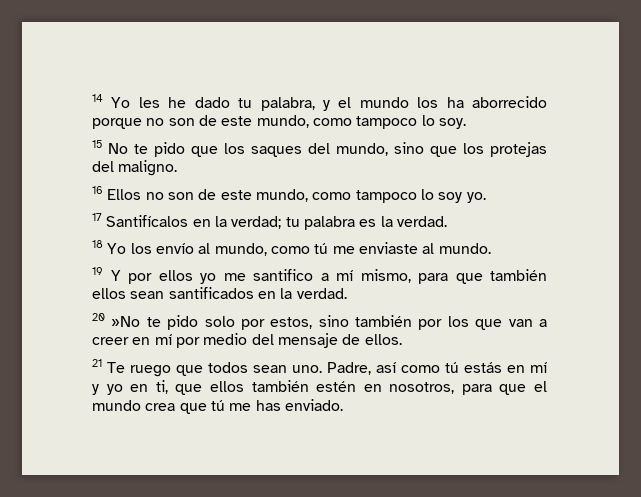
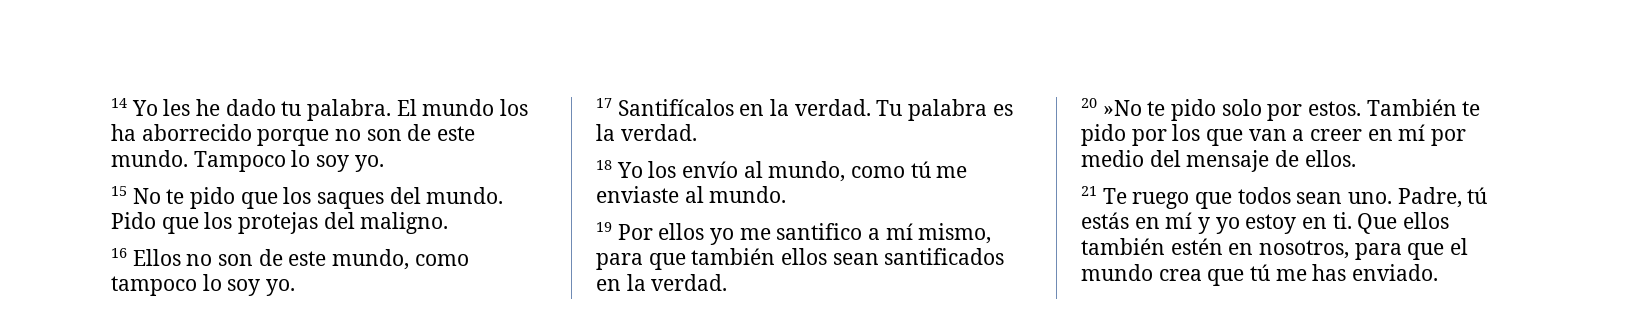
[260,97,352,111] palabra, y el -> [307,99,417,121] palabra. El
[256,115,466,129] mundo, como tampoco lo soy. -> [111,150,384,172] mundo. Tampoco lo soy yo.
[336,142,424,156] mundo, sino -> [426,187,504,204] [111,212,156,229] mundo. Pido
[231,216,300,229] verdad; tu -> [794,99,903,116] verdad. Tu
[110,270,152,284] Y por -> [617,224,653,240] Por
[270,315,413,329] estos, sino también -> [1308,99,1481,116] [1081,124,1126,146] estos. También te pido
[376,362,440,373] así como -> (1462, 197) none
[130,380,203,395] en ti, que -> [1245,212,1398,234] estoy en ti. Que

